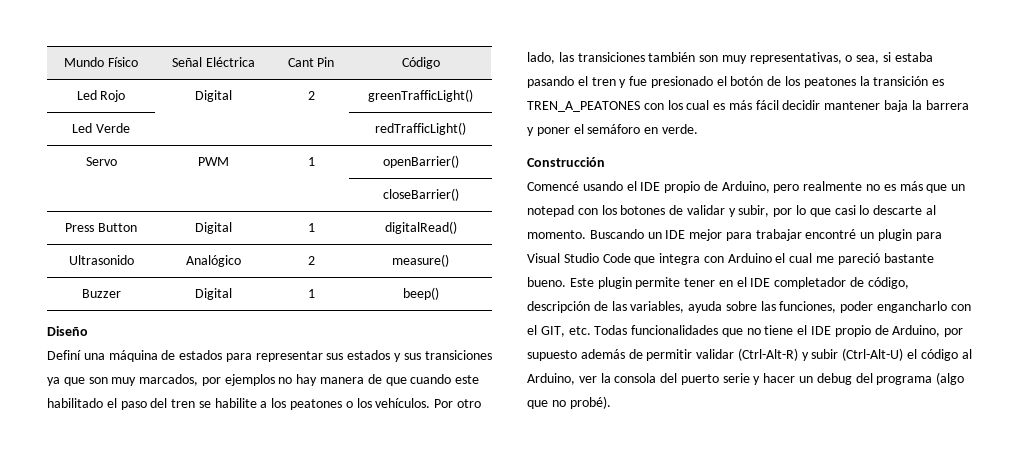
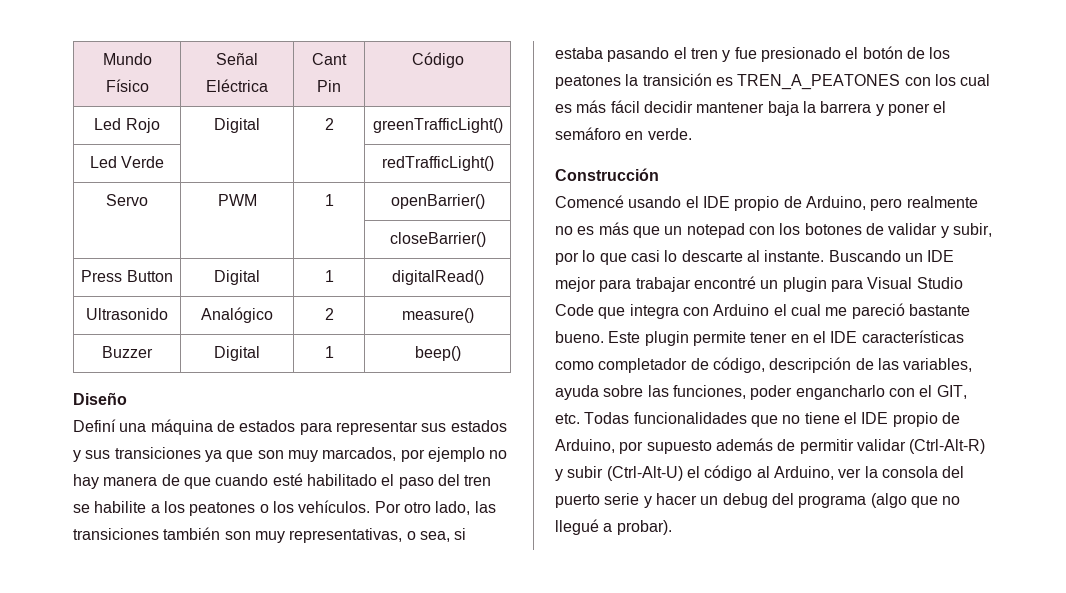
[224,374,275,386] ejemplos -> [427,447,485,462] ejemplo
[455,375,480,384] este -> [272,473,303,486] esté
[527,230,586,239] momento. -> [764,250,825,262] instante.
(771, 282) none -> [861,330,964,343] [555,361,594,370] características como
[569,396,611,409] probé). -> [555,519,672,535] llegué a probar).

